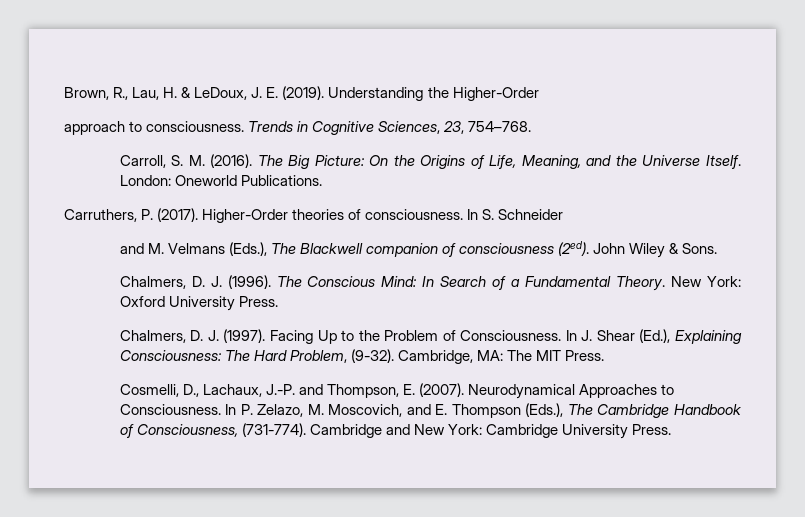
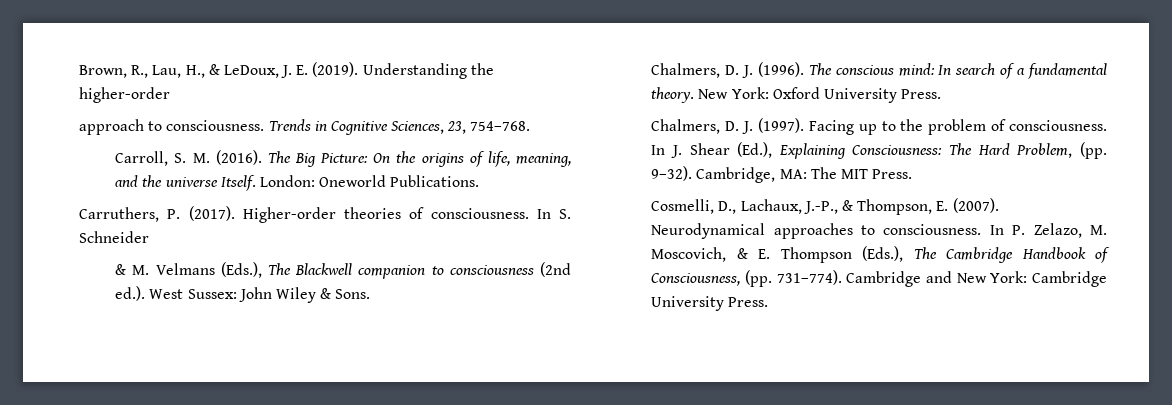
[163,87,178,98] H. -> [185,65,205,78] H.,
[452,87,539,101] Higher-Order -> [79,87,170,103] higher-order
[420,155,581,169] Origins of Life, Meaning, -> [421,151,571,167] origins of life, meaning,
[642,155,701,166] Universe -> [165,177,218,187] universe
[202,209,289,223] Higher-Order -> [242,207,336,223] Higher-order
[119,243,144,254] and -> [115,264,127,275] &
[442,241,590,257] of consciousness (2ed). -> [431,262,571,277] [115,286,237,301] to consciousness (2nd ed.). West Sussex:
[307,276,666,291] Conscious Mind: In Search of a Fundamental Theory. -> [835,63,1107,79] [651,87,695,103] conscious mind: In search of a fundamental theory.
[317,330,337,344] Up -> [858,124,877,135] up
[384,330,562,341] Problem of Consciousness. -> [928,119,1107,135] problem of consciousness.
[350,349,394,363] (9-32). -> [1080,142,1107,159] [651,166,693,181] (pp. 9–32).
[265,384,323,395] J.-P. and -> [803,200,854,214] J.-P., &
[579,384,675,398] [119,404,221,415] Approaches to Consciousness. -> [773,223,982,239] approaches to consciousness.
[406,404,431,415] and -> [736,248,748,259] &
[241,423,306,437] (731-774). -> [744,270,842,287] (pp. 731–774).

